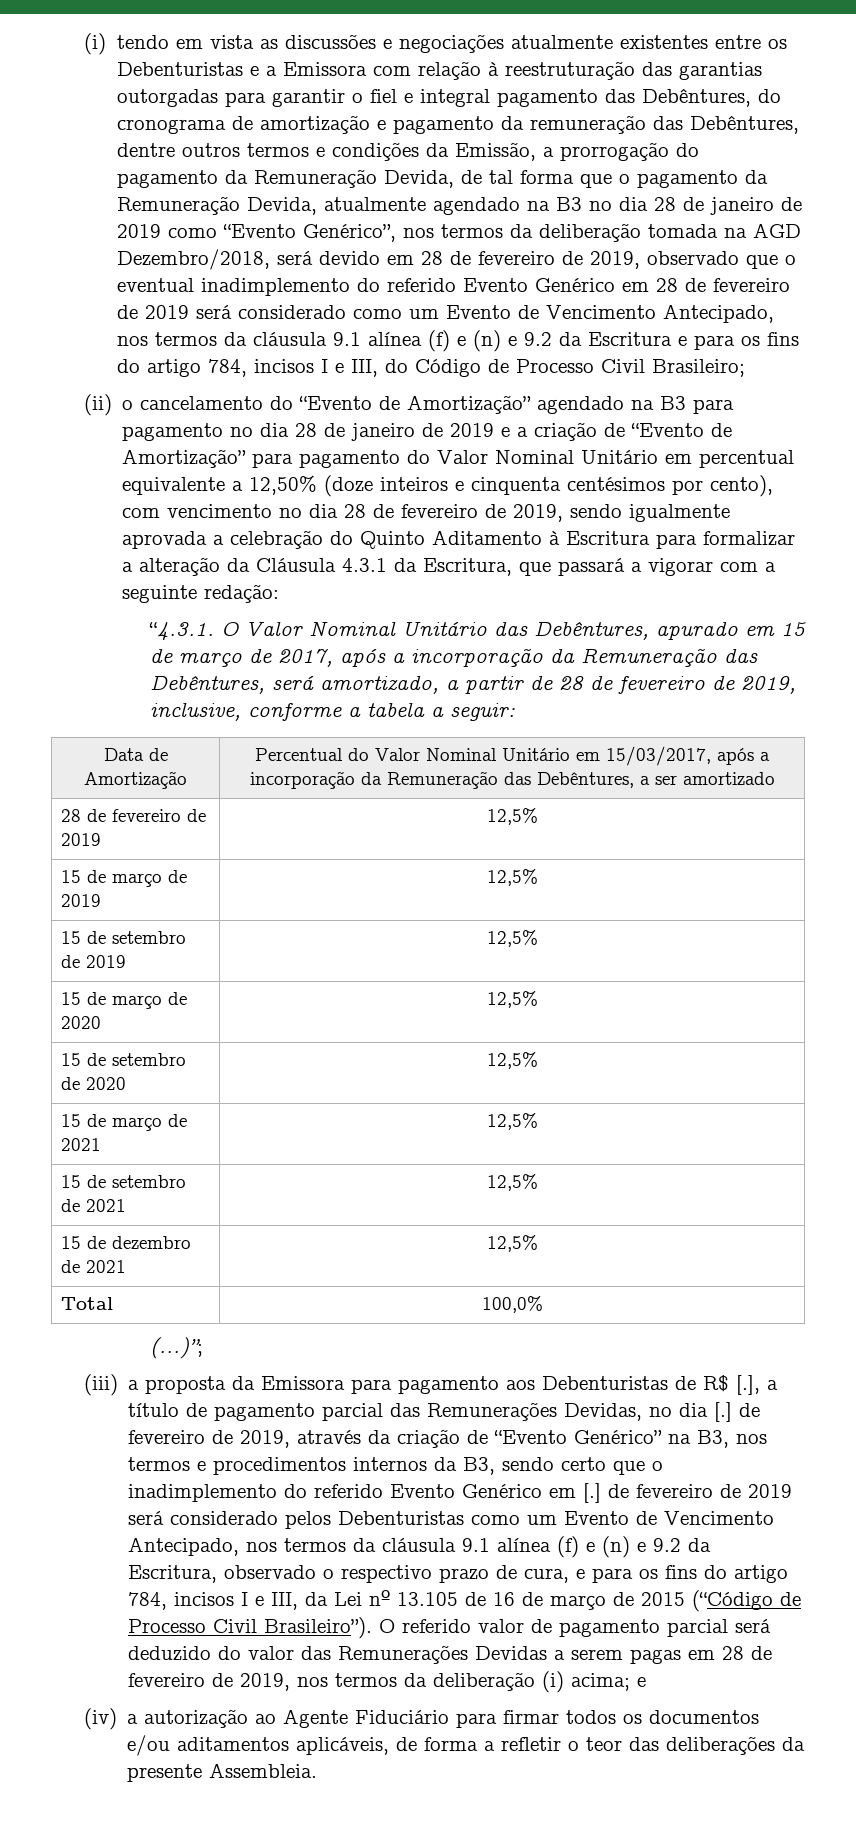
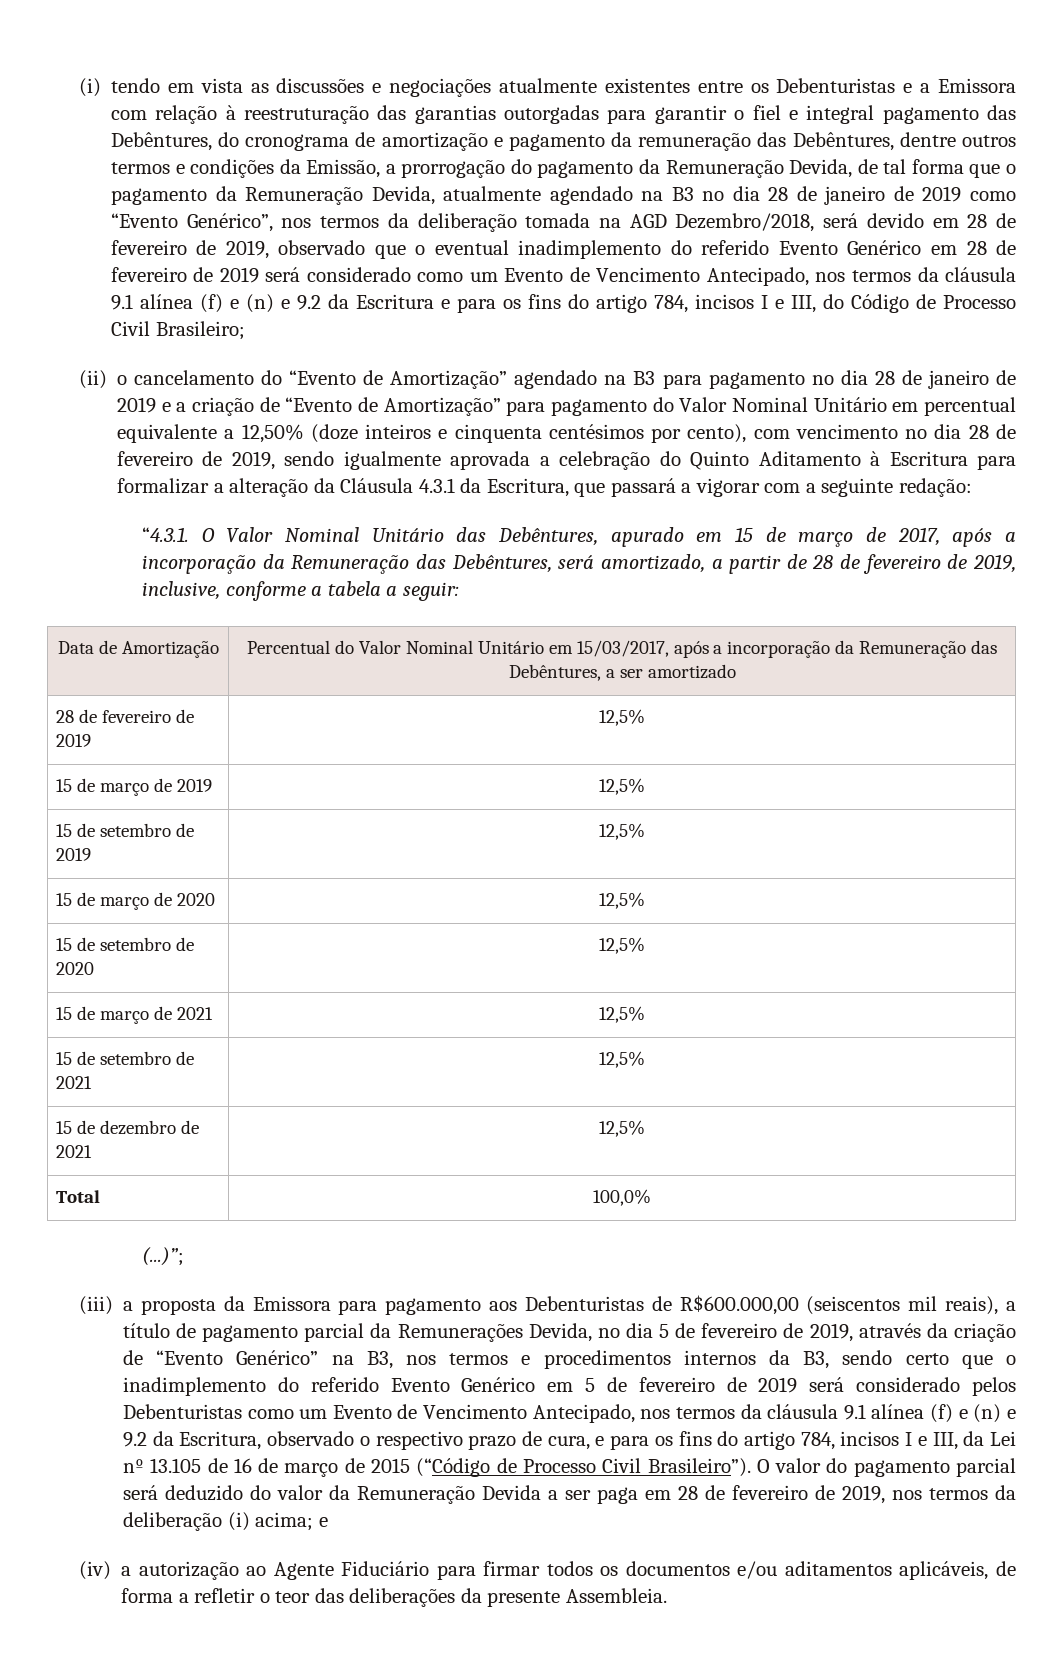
[703,1375,761,1395] R$ [.], -> [679,1295,999,1315] R$600.000,00 (seiscentos mil reais),
[390,1402,733,1422] das Remunerações Devidas, no dia [.] -> [370,1323,670,1342] da Remunerações Devida, no dia 5
[583,1483,602,1503] [.] -> [585,1378,596,1392] 5
[402,1619,553,1633] referido valor de -> [775,1458,848,1473] valor do
[301,1645,682,1664] das Remunerações Devidas a serem pagas -> [328,1485,638,1504] da Remuneração Devida a ser paga

